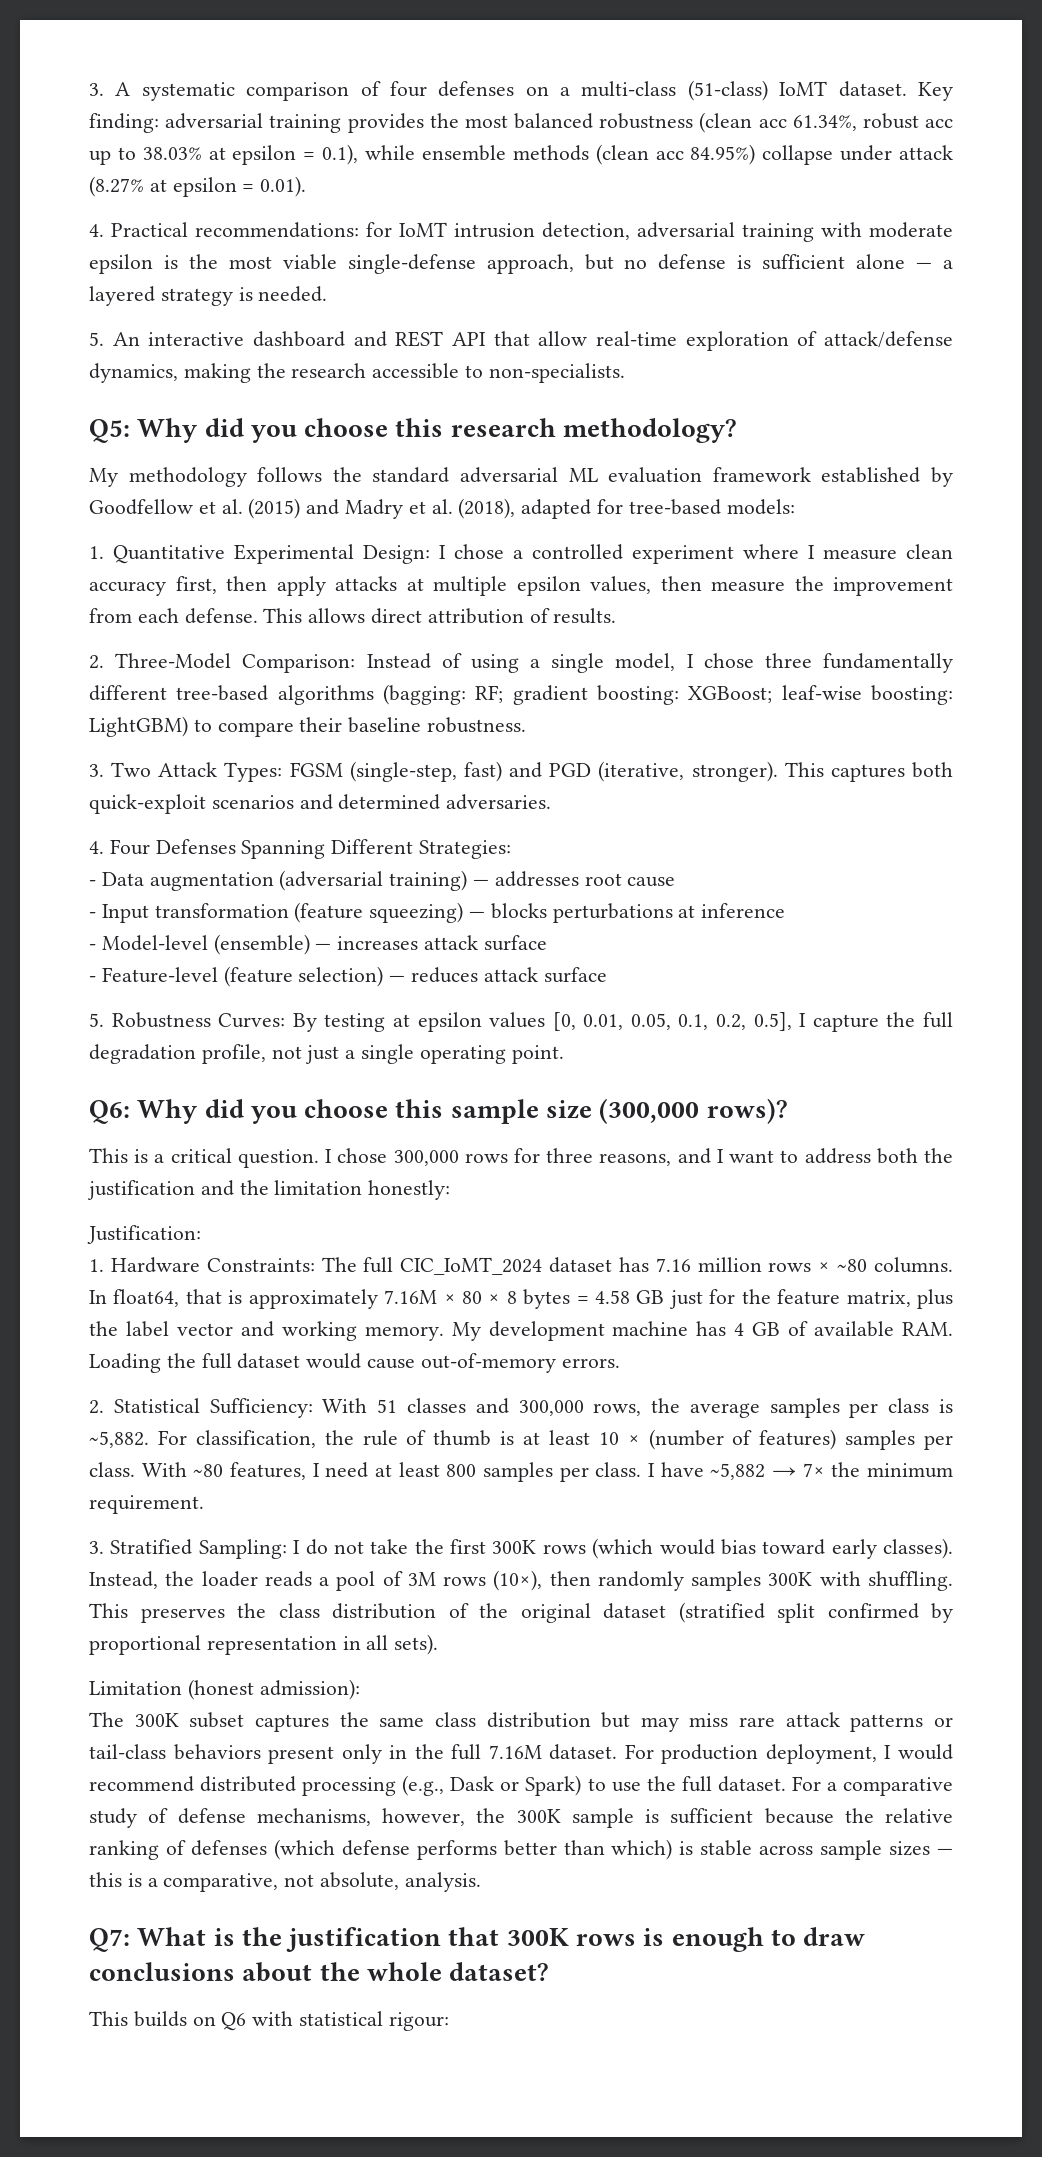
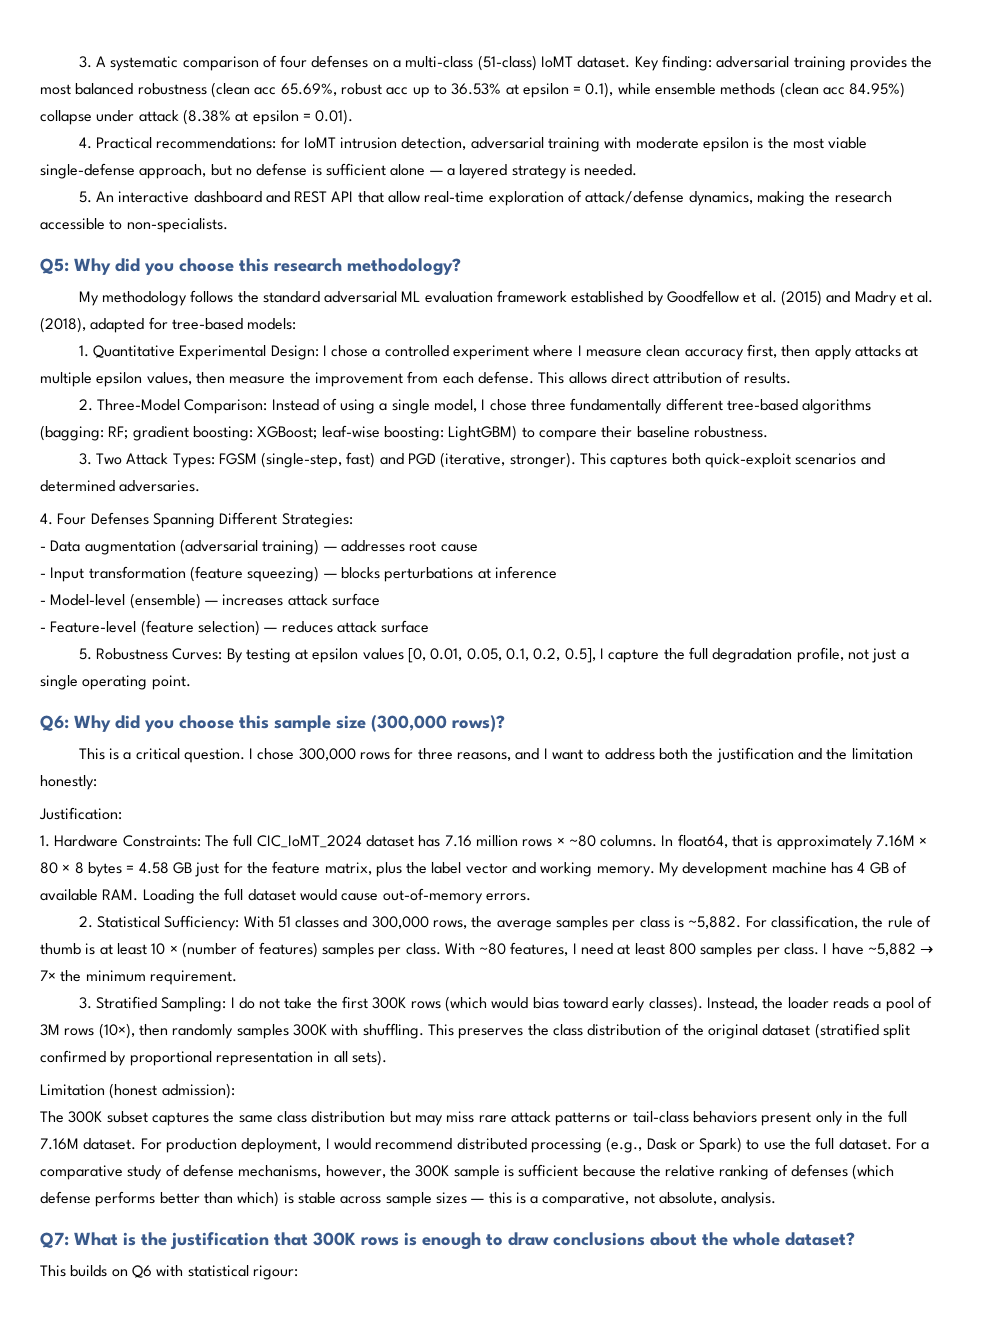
[792,115,857,131] 61.34%, -> [280,83,337,96] 65.69%,
[142,147,202,160] 38.03% -> [451,83,502,95] 36.53%
[89,176,144,197] (8.27% -> [182,109,231,125] (8.38%

